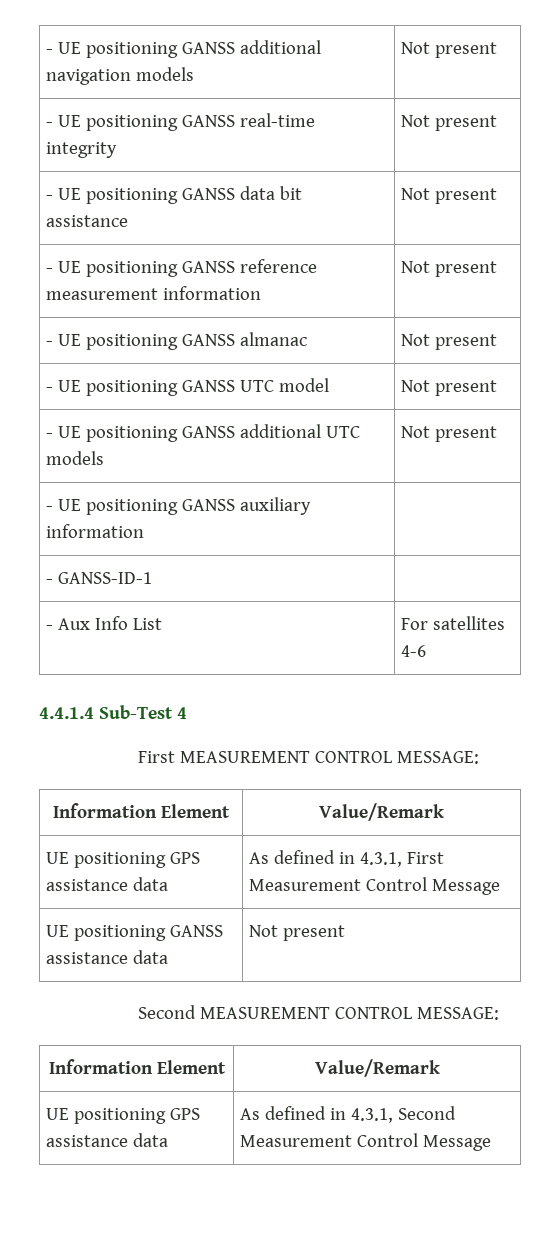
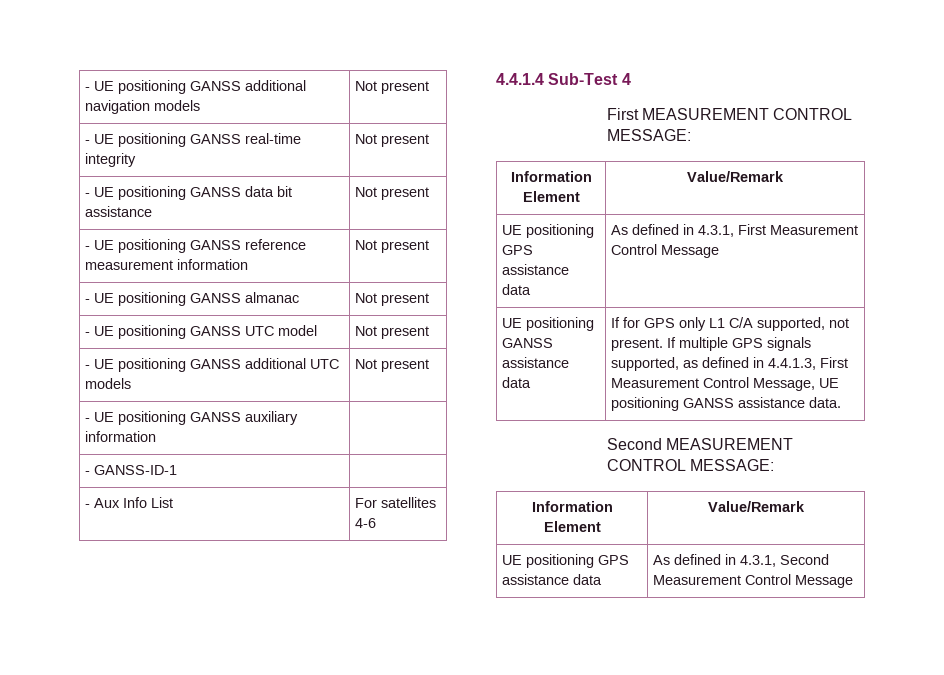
[249,925,346,941] Not present -> [611,317,850,331] [611,337,812,351] [611,357,849,371] [611,377,840,391] [611,397,842,411] If for GPS only L1 C/A supported, not present. If multiple GPS signals supported, as defined in 4.4.1.3, First Measurement Control Message, UE positioning GANSS assistance data.

